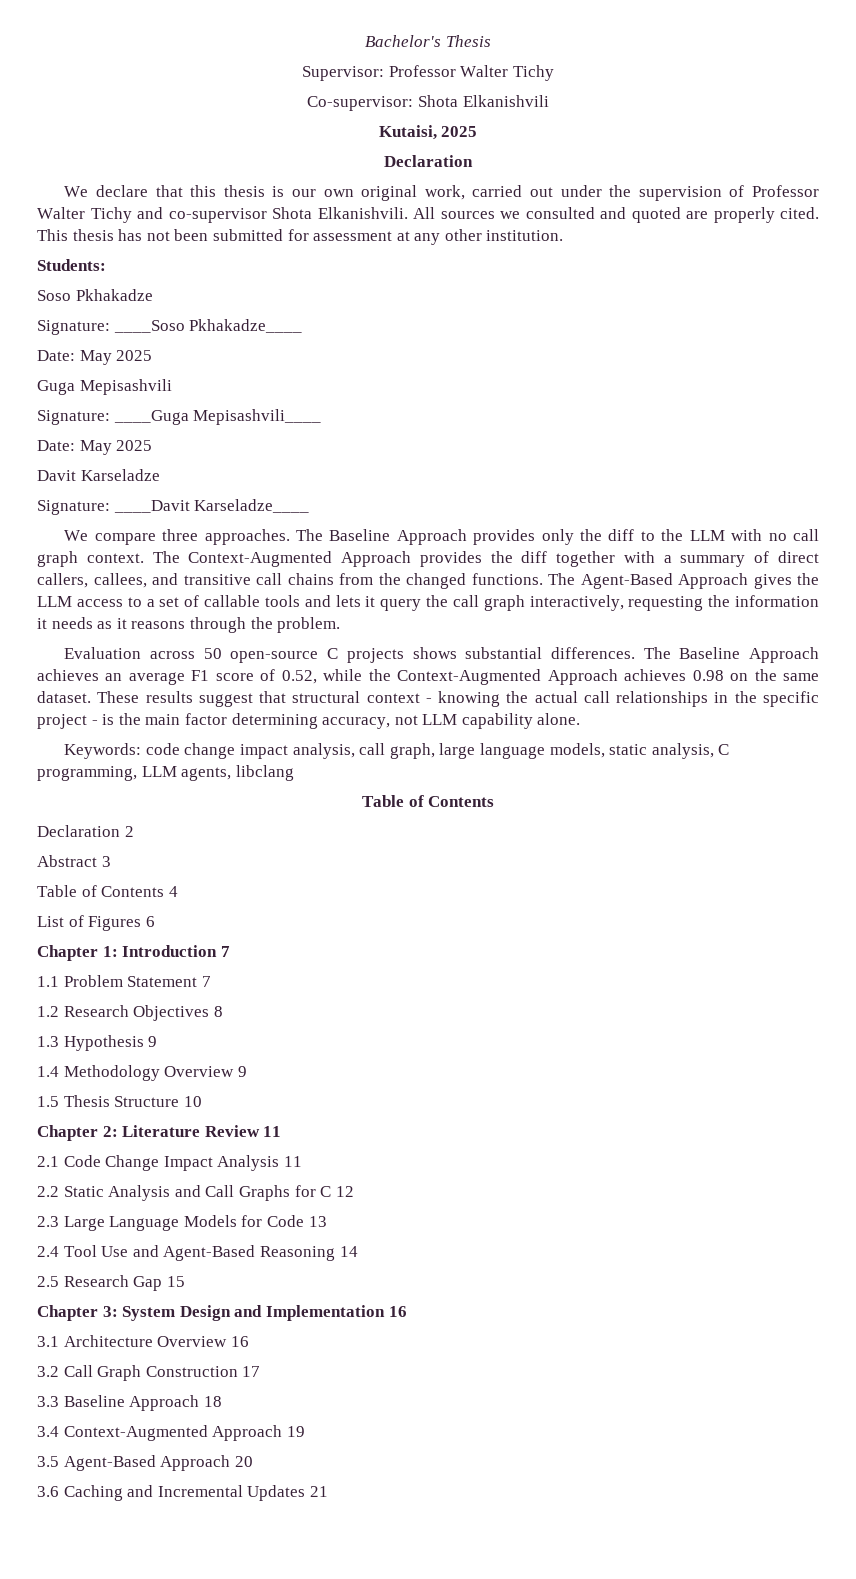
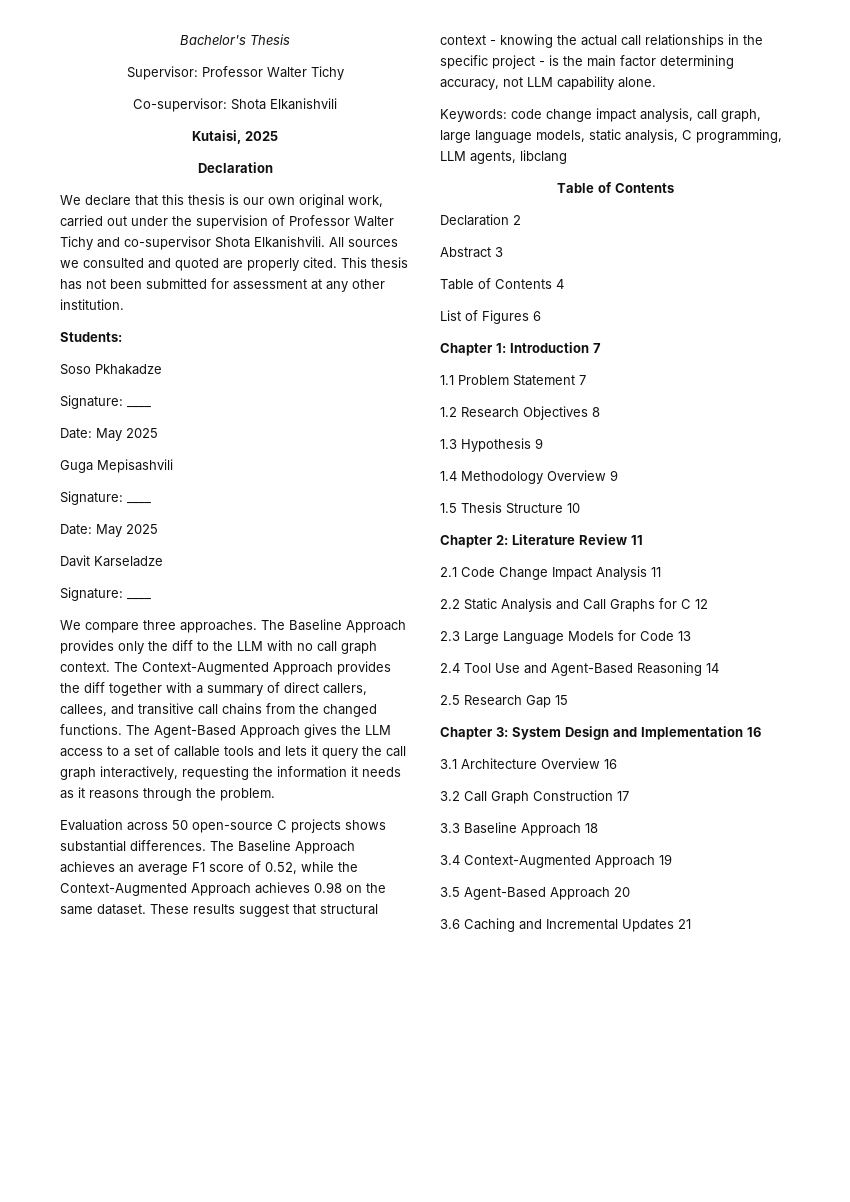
[113,319,303,333] ____Soso Pkhakadze____ -> [127,406,151,408] ____
[113,409,322,425] ____Guga Mepisashvili____ -> [127,502,151,504] ____
[113,499,310,513] ____Davit Karseladze____ -> [127,598,151,600] ____

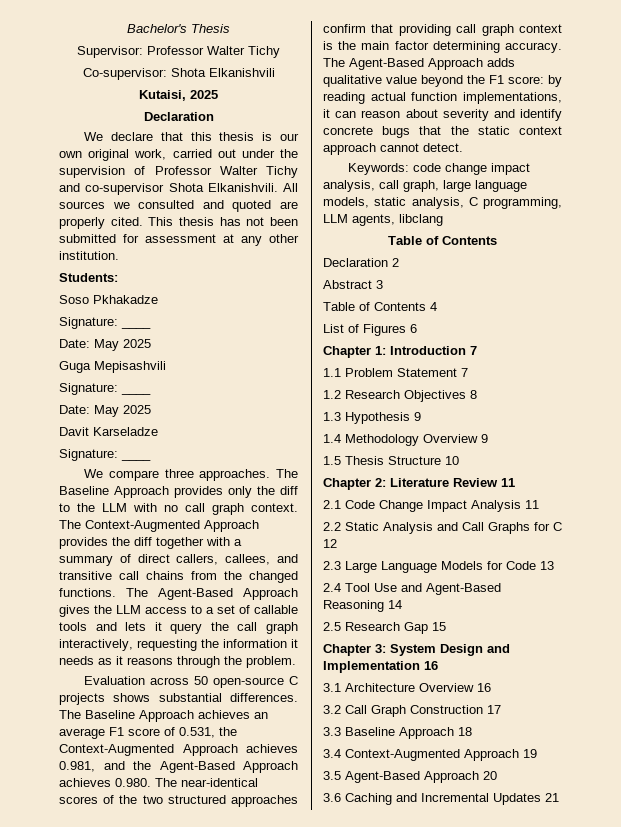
[265,861,334,874] 0.52, while -> [179,727,215,738] 0.531,
[314,882,386,893] [60,904,378,917] [440,34,763,48] [440,55,545,69] 0.98 on the same dataset. These results suggest that structural context - knowing the actual call relationships in the specific project - -> [59,761,298,773] [59,778,258,787] [59,795,298,807] [323,24,562,36] 0.981, and the Agent-Based Approach achieves 0.980. The near-identical scores of the two structured approaches confirm that providing call graph context
[440,76,656,90] accuracy, not LLM capability alone. -> [505,42,562,53] [323,58,515,70] [323,75,562,87] [323,92,562,104] [323,109,562,121] [323,126,562,138] [323,143,463,155] accuracy. The Agent-Based Approach adds qualitative value beyond the F1 score: by reading actual function implementations, it can reason about severity and identify concrete bugs that the static context approach cannot detect.

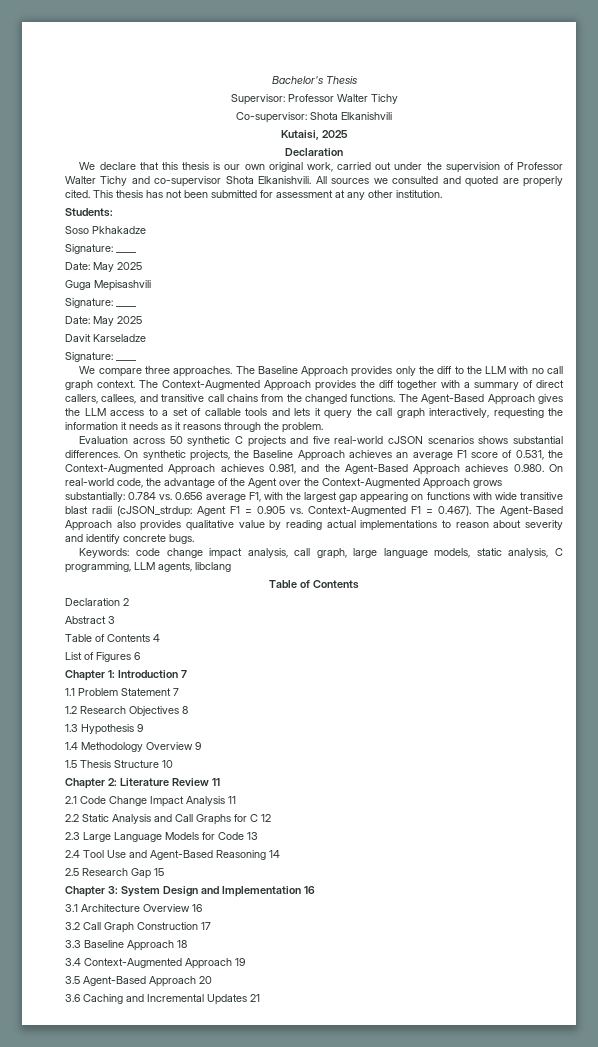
[213,677,285,688] open-source -> [187,436,231,446] synthetic
[113,693,298,702] [59,710,81,719] shows substantial differences. The -> [290,436,563,444] [65,450,250,461] and five real-world cJSON scenarios shows substantial differences. On synthetic projects, the
[155,778,258,787] [59,795,298,807] [323,24,562,36] [323,41,562,53] [323,58,515,70] [323,75,562,87] [323,92,562,104] [323,109,357,118] The near-identical scores of the two structured approaches confirm that providing call graph context is the main factor determining accuracy. The Agent-Based Approach adds qualitative value beyond the F1 score: by reading actual function implementations, it can -> [549,464,564,472] [65,478,502,489] [65,492,563,503] [65,506,563,517] [65,520,452,531] On real-world code, the advantage of the Agent over the Context-Augmented Approach grows substantially: 0.784 vs. 0.656 average F1, with the largest gap appearing on functions with wide transitive blast radii (cJSON_strdup: Agent F1 = 0.905 vs. Context-Augmented F1 = 0.467). The Agent-Based Approach also provides qualitative value by reading actual implementations to
[382,126,562,138] [323,143,463,155] bugs that the static context approach cannot detect. -> [169,534,194,544] bugs.

